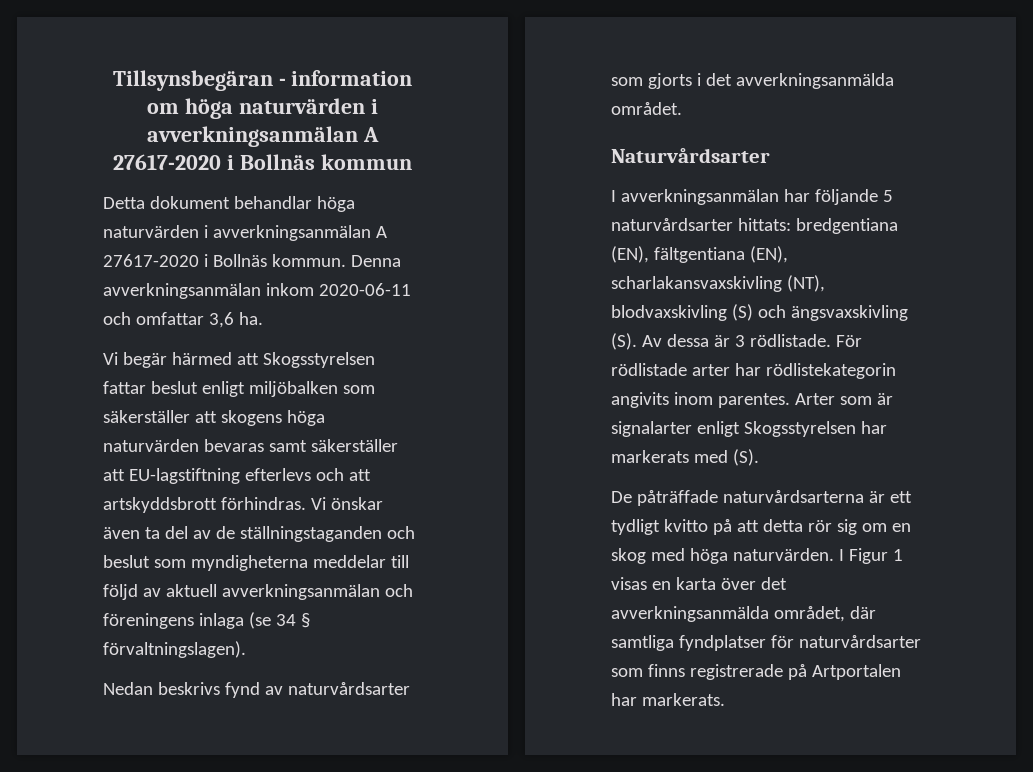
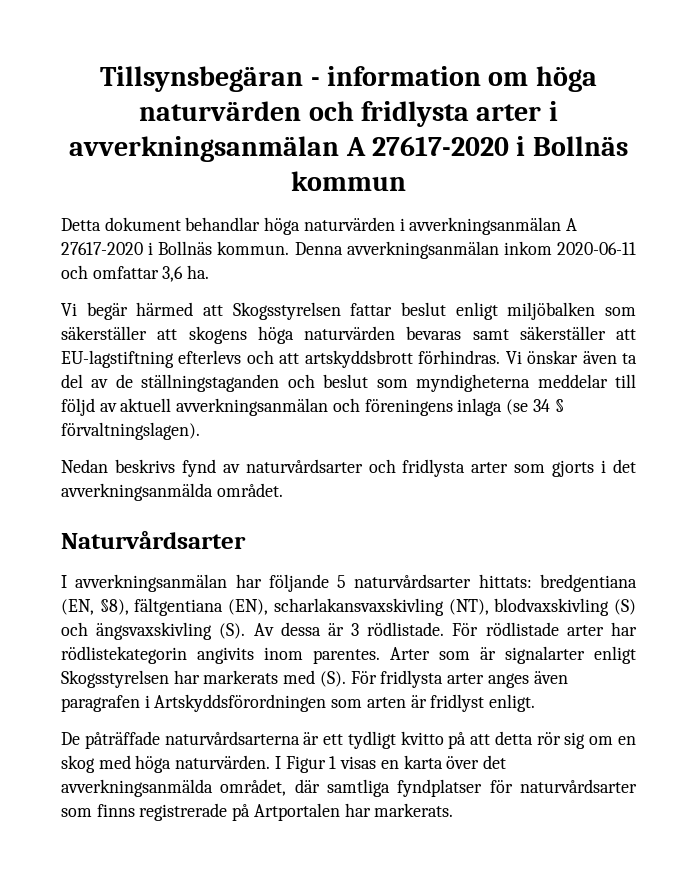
(365, 106) none -> [308,101,542,127] och fridlysta arter
(410, 688) none -> [368,459,509,477] och fridlysta arter
[611,246,649,263] (EN), -> [61,599,129,615] (EN, §8),
(759, 457) none -> [350,670,568,688] [61,694,536,712] För fridlysta arter anges även paragrafen i Artskyddsförordningen som arten är fridlyst enligt.

